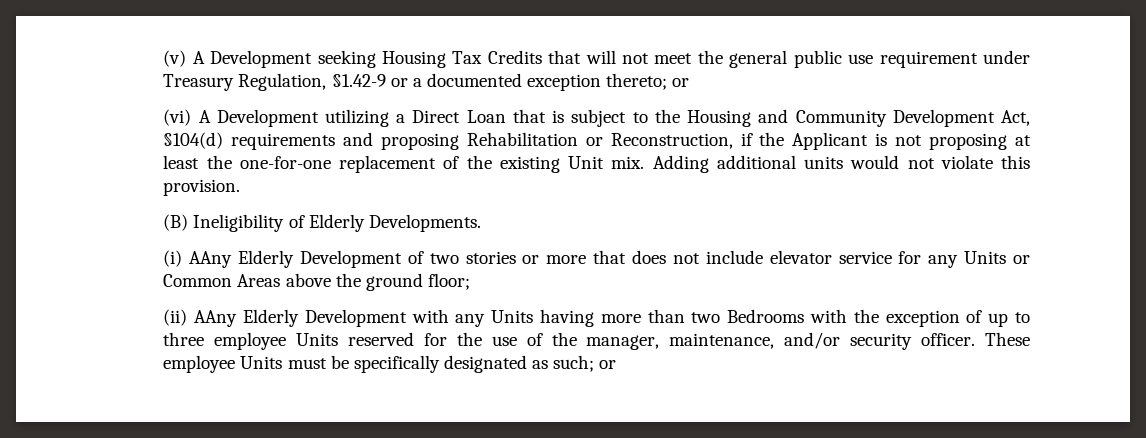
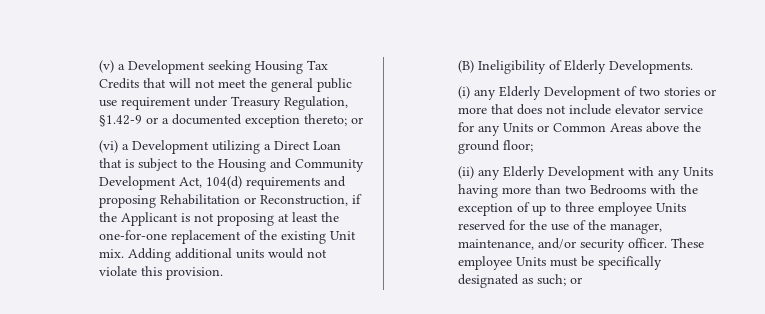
[192,51,205,64] A -> [117,64,125,70] a
[198,110,211,123] A -> [121,144,129,150] a
[163,132,224,149] §104(d) -> [205,176,242,189] 104(d)
[189,251,233,268] AAny -> [473,89,496,100] any
[194,310,238,327] AAny -> [477,169,500,180] any

